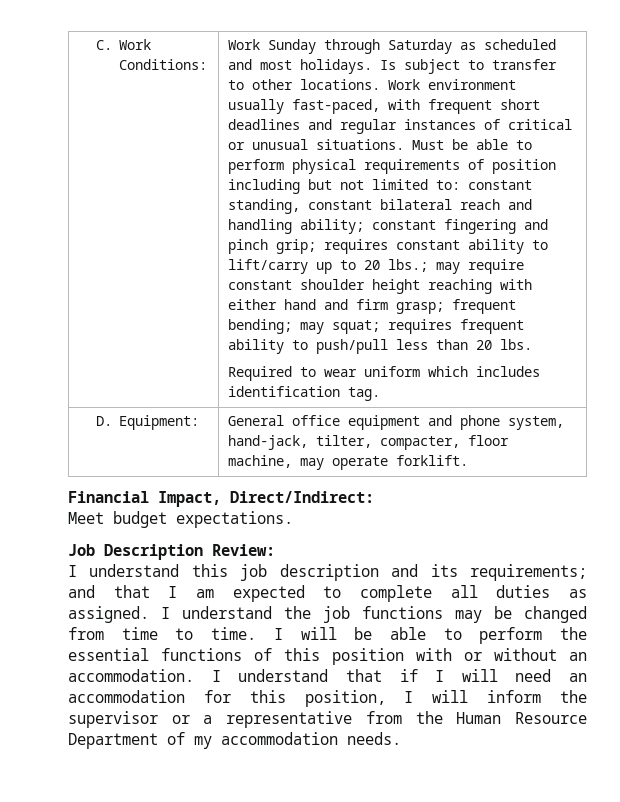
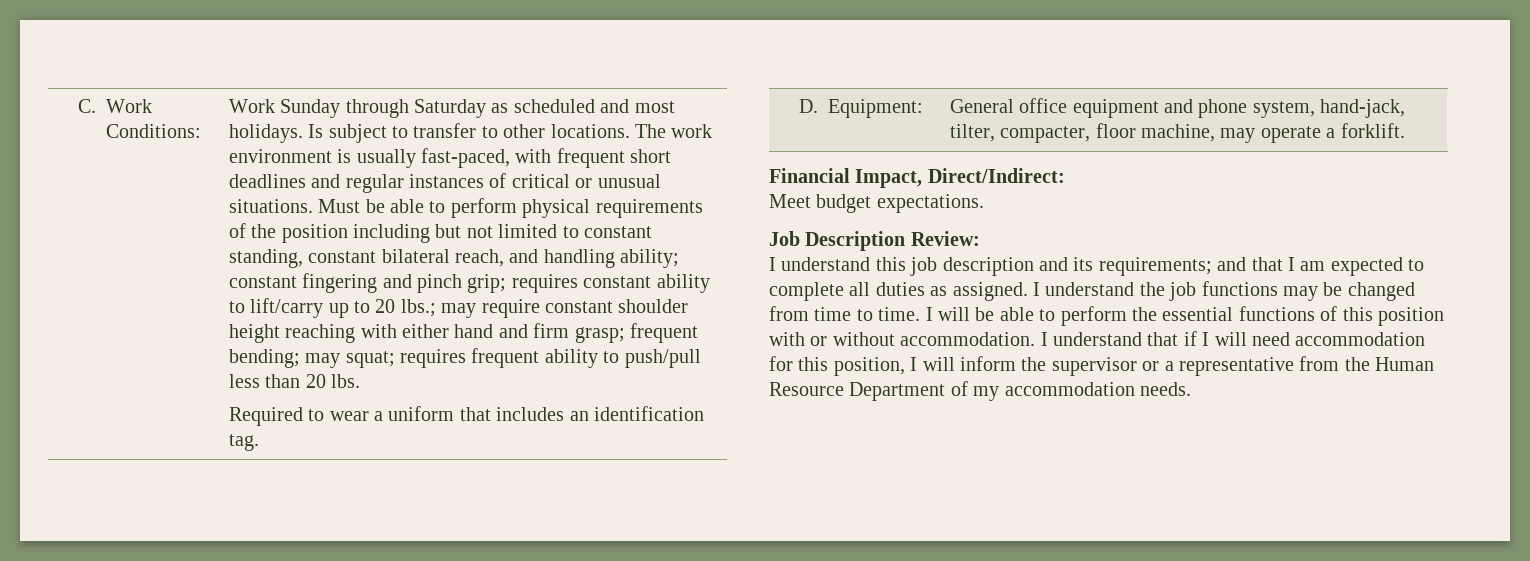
[388,79,517,90] Work environment -> [634,124,713,138] [228,149,352,163] The work environment is
(485, 164) none -> [251,224,277,238] the
[436,180,461,190] to: -> [562,226,579,238] to
[460,199,501,210] reach -> [454,249,504,267] reach,
[364,366,541,377] uniform which includes -> [373,406,589,421] a uniform that includes an
(389, 463) none -> [1326,128,1336,138] a
[569,652,587,661] an -> (895, 339) none
[569,673,587,682] an -> (1290, 339) none

